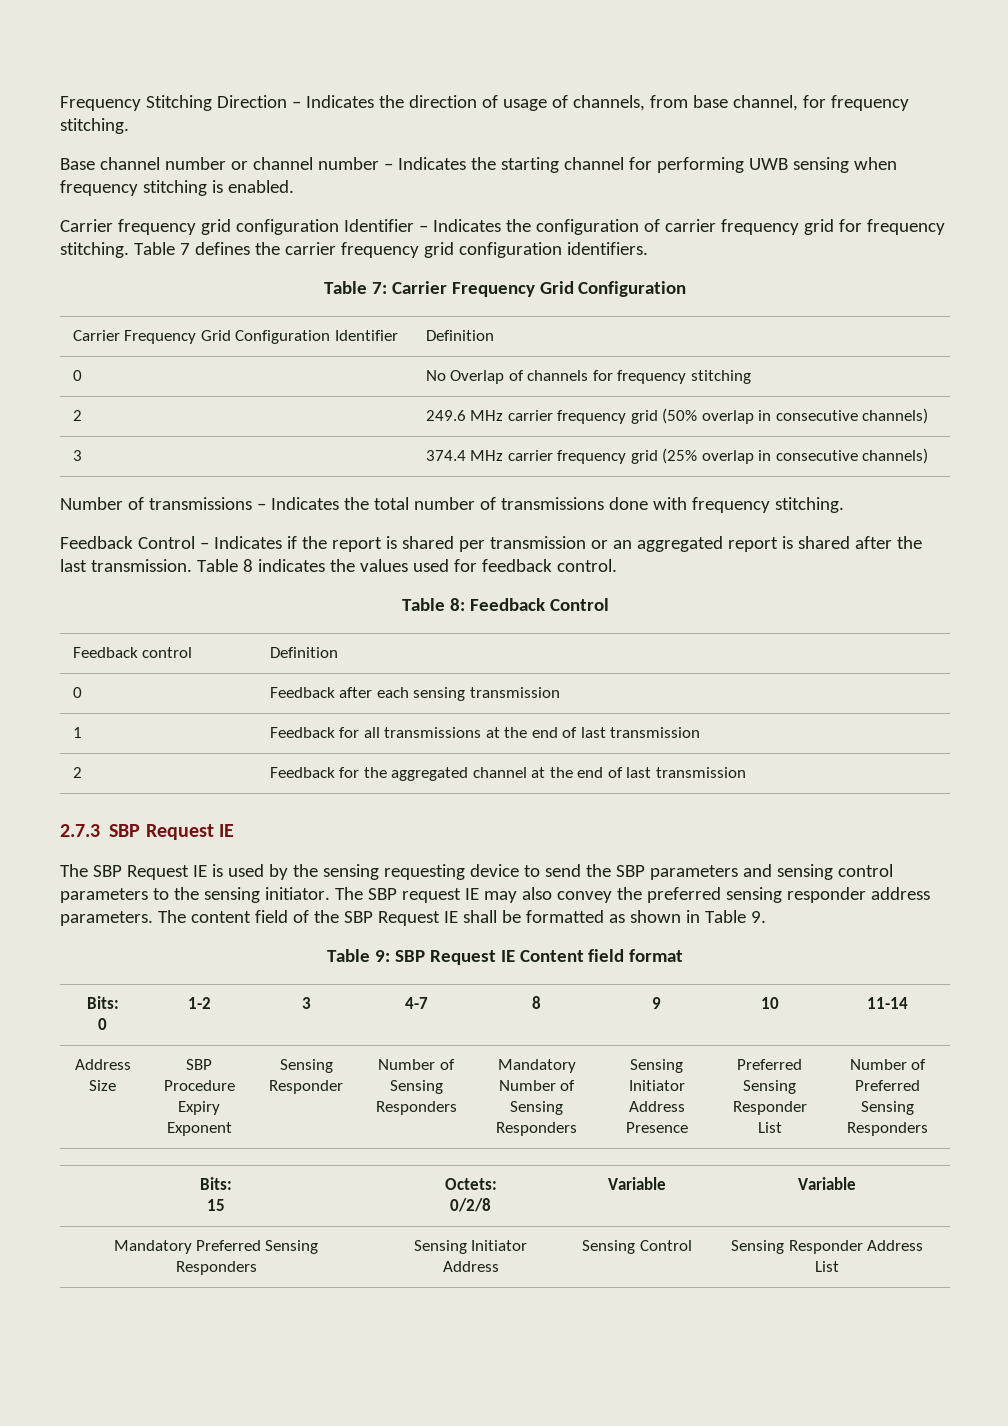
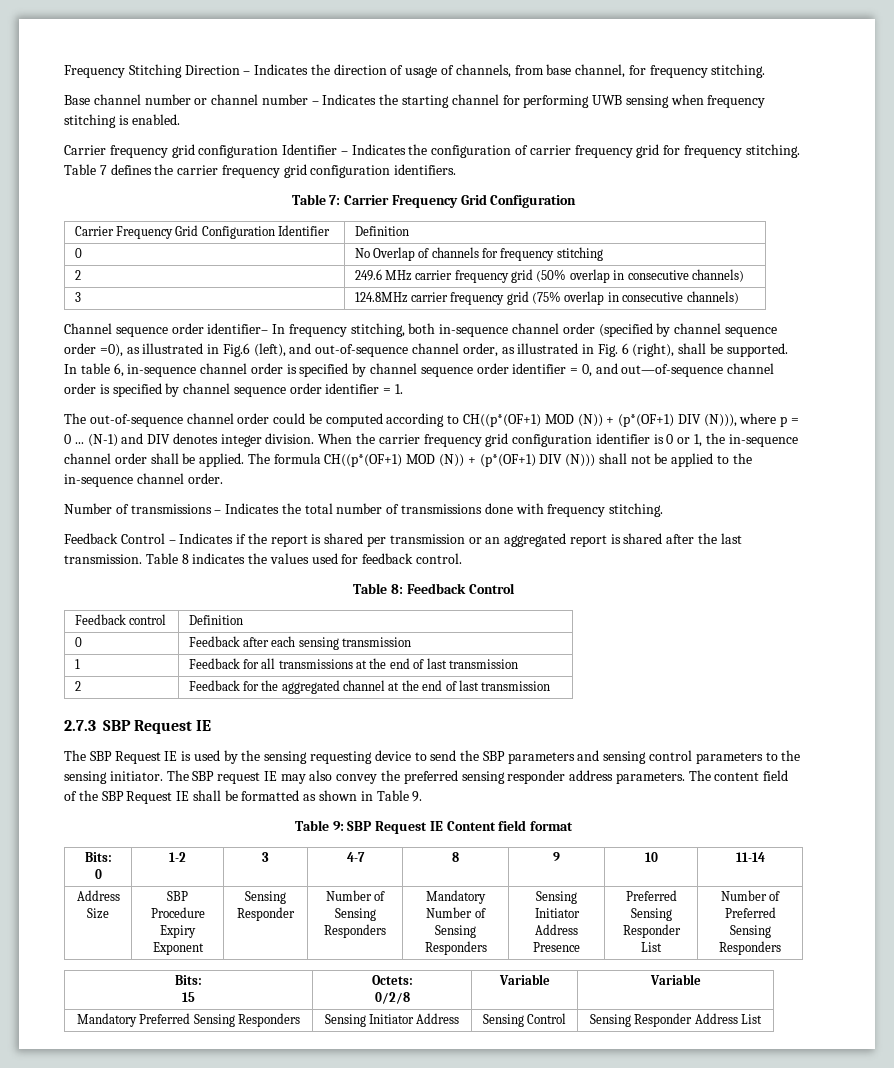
[425,448,929,464] 374.4 MHz carrier frequency grid (25% overlap in consecutive channels) -> [354,291,739,305] [64,323,777,337] [64,343,788,357] [64,363,775,377] [64,383,404,397] [64,413,800,427] [64,433,798,447] [64,453,752,467] [64,473,223,487] 124.8MHz carrier frequency grid (75% overlap in consecutive channels) // Channel sequence order identifier– In frequency stitching, both in-sequence channel order (specified by channel sequence order =0), as illustrated in Fig.6 (left), and out-of-sequence channel order, as illustrated in Fig. 6 (right), shall be supported. In table 6, in-sequence channel order is specified by channel sequence order identifier = 0, and out—of-sequence channel order is specified by channel sequence order identifier = 1. // The out-of-sequence channel order could be computed according to CH((p*(OF+1) MOD (N)) + (p*(OF+1) DIV (N))), where p = 0 ... (N-1) and DIV denotes integer division. When the carrier frequency grid configuration identifier is 0 or 1, the in-sequence channel order shall be applied. The formula CH((p*(OF+1) MOD (N)) + (p*(OF+1) DIV (N))) shall not be applied to the in-sequence channel order.

